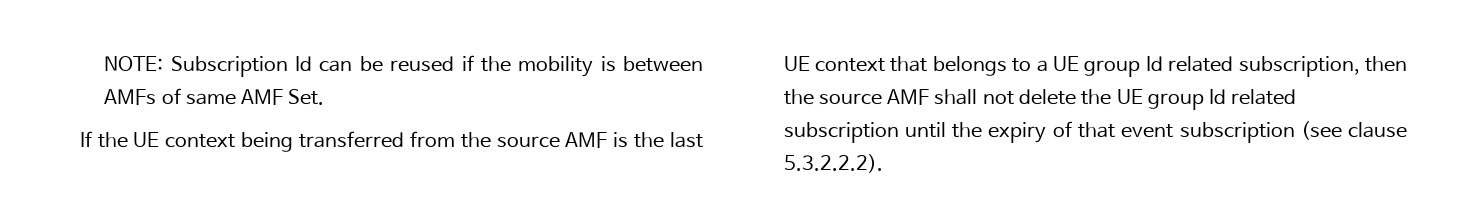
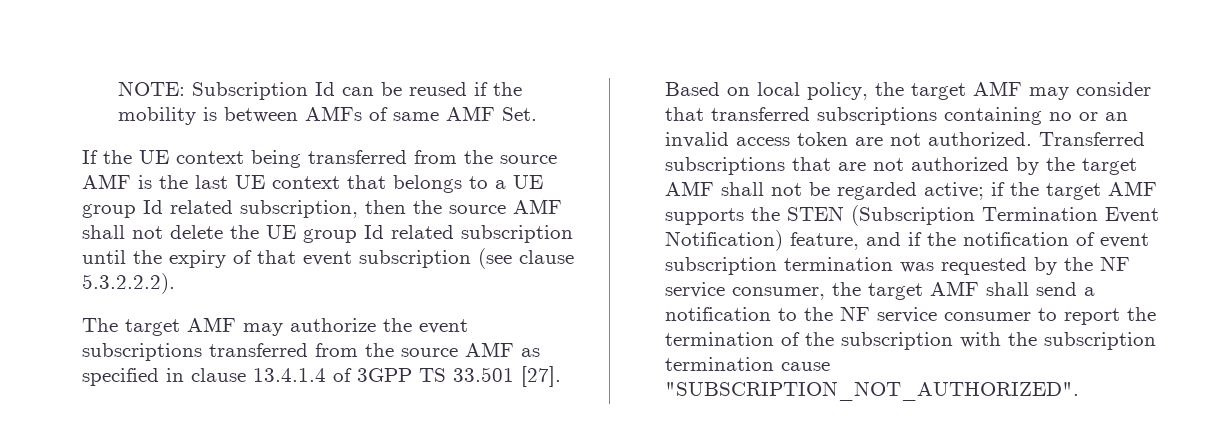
(883, 163) none -> [82,317,469,336] [82,342,541,361] [82,366,562,387] [665,81,1152,100] [665,107,1129,125] [665,132,1146,148] [665,157,1138,175] [665,181,1158,200] [665,205,1160,226] [665,230,1150,251] [665,256,1131,275] [665,281,1096,300] [665,306,1157,325] [665,332,1157,350] [665,357,831,371] [665,381,1080,401] // The target AMF may authorize the event subscriptions transferred from the source AMF as specified in clause 13.4.1.4 of 3GPP TS 33.501 [27]. Based on local policy, the target AMF may consider that transferred subscriptions containing no or an invalid access token are not authorized. Transferred subscriptions that are not authorized by the target AMF shall not be regarded active; if the target AMF supports the STEN (Subscription Termination Event Notification) feature, and if the notification of event subscription termination was requested by the NF service consumer, the target AMF shall send a notification to the NF service consumer to report the termination of the subscription with the subscription termination cause "SUBSCRIPTION_NOT_AUTHORIZED".

